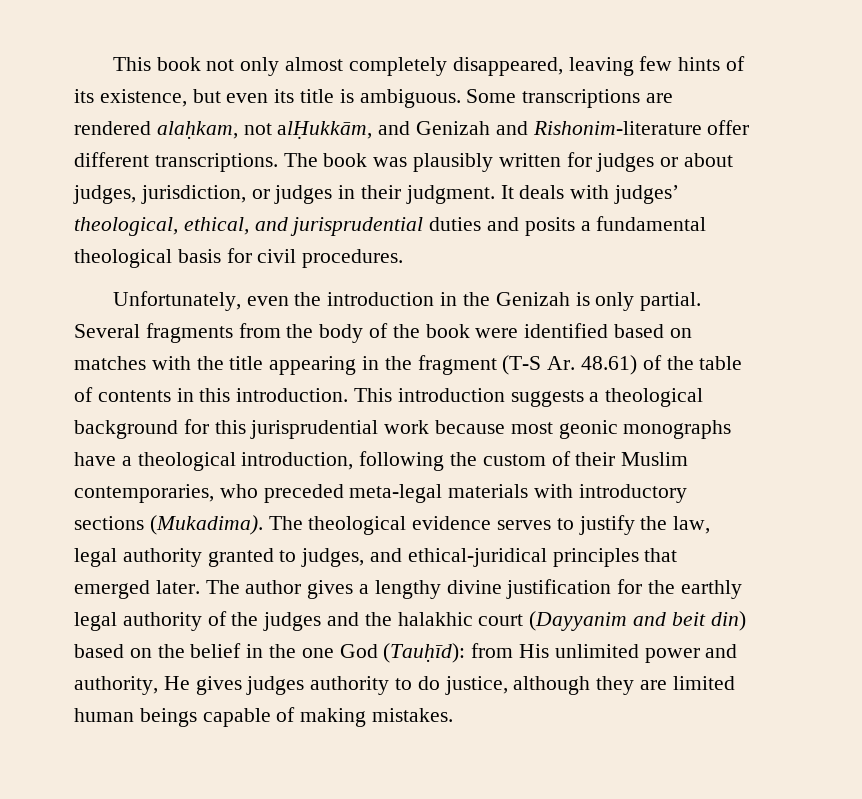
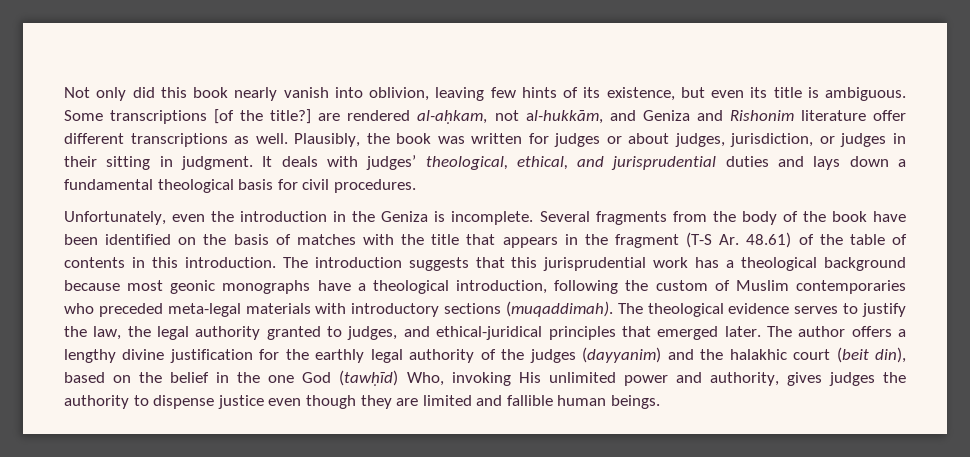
[112,57,563,76] This book not only almost completely disappeared, -> [64,87,429,101] Not only did this book nearly vanish into oblivion,
[646,93,674,103] [74,120,750,139] [74,152,318,172] are rendered alaḥkam, not alḤukkām, and Genizah and Rishonim-literature offer different transcriptions. The -> [214,109,907,124] [64,133,390,147] [of the title?] are rendered al-aḥkam, not al-hukkām, and Geniza and Rishonim literature offer different transcriptions as well. Plausibly, the
[413,153,494,172] plausibly -> (465, 140) none
(402, 192) none -> [106,156,173,170] sitting in
[524,217,575,236] posits -> [813,156,889,170] lays down
[495,292,702,311] Genizah is only partial. -> [381,211,534,225] Geniza is incomplete.
[475,323,692,338] were identified based on -> [872,211,906,222] [64,234,291,245] have been identified on the basis of
[269,356,357,375] appearing -> [466,234,558,248] that appears
[354,388,393,402] This -> [282,257,308,268] The
[589,388,704,407] [74,419,430,439] a theological background for this jurisprudential work -> [475,257,907,271] that this jurisprudential work has a theological background
[575,452,689,466] [74,484,214,503] their Muslim contemporaries, -> [735,280,907,294] Muslim contemporaries
[149,515,263,535] (Mukadima). -> [505,301,613,317] (muqaddimah).
(711, 525) none -> [127,326,151,337] the
[307,580,354,599] gives -> [851,326,892,337] offers
(322, 621) none -> [582,347,662,363] (dayyanim)
[529,611,746,631] (Dayyanim and beit din) -> [836,347,906,363] (beit din),
[383,643,514,663] (Tauḥīd): from -> [339,370,511,386] (tawḥīd) Who, invoking
[163,676,190,690] He -> (779, 379) none
(305, 685) none -> [882,372,906,383] the
[417,676,735,695] [74,707,454,727] do justice, although they are limited human beings capable of making mistakes. -> [153,395,661,409] dispense justice even though they are limited and fallible human beings.

